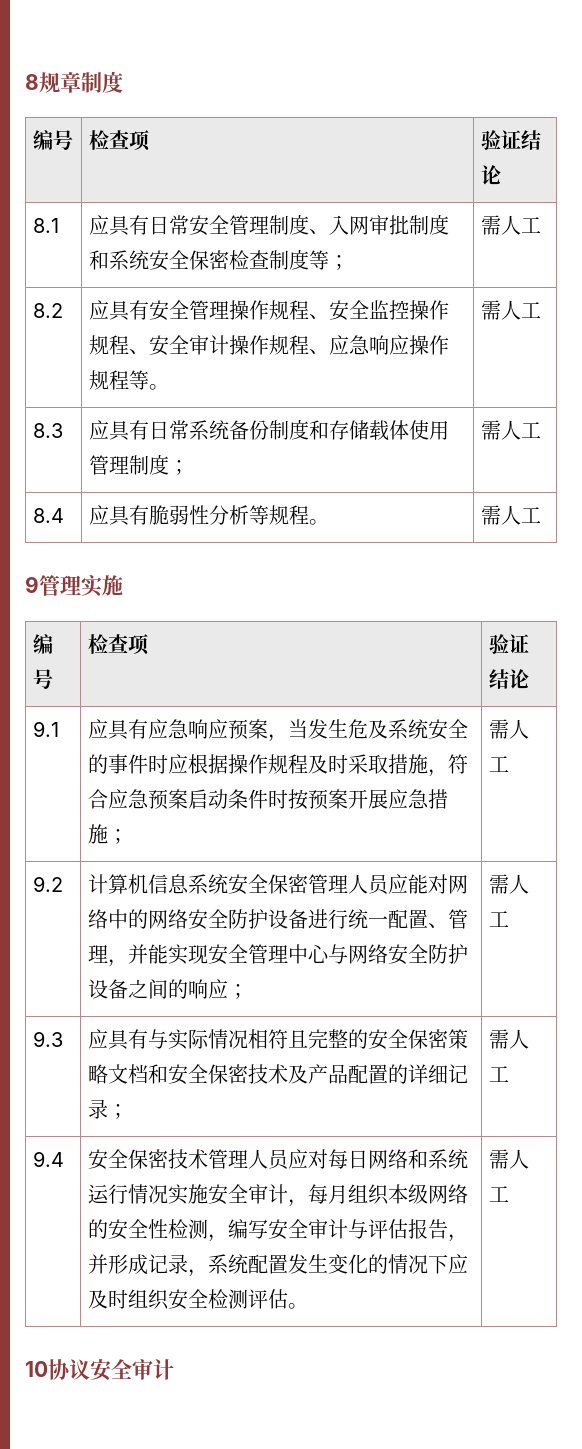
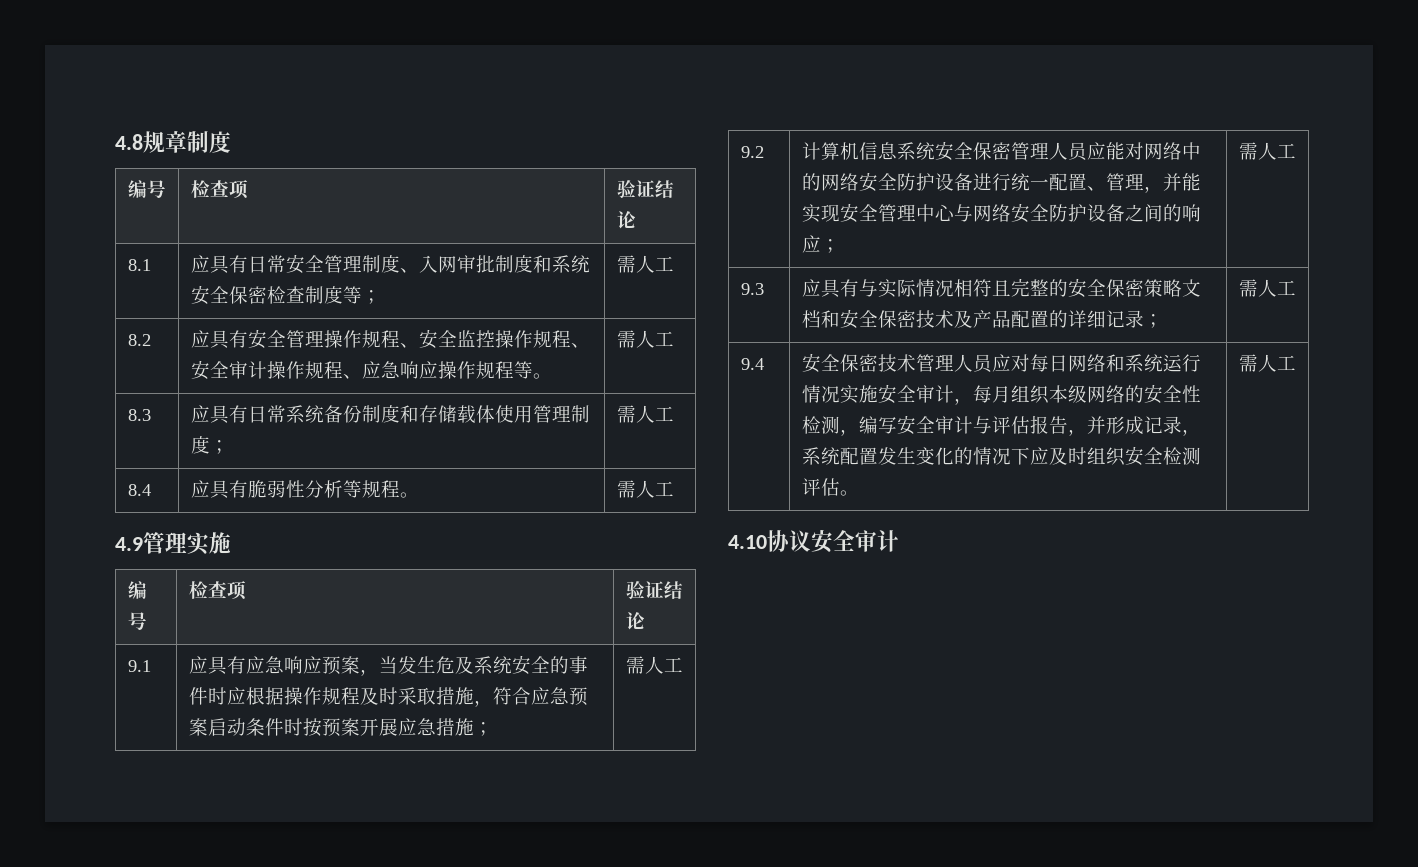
[25,74,39,90] 8 -> [115,134,143,150] 4.8
[25,576,39,593] 9 -> [115,537,143,551] 4.9
[25,1361,48,1377] 10 -> [728,535,767,549] 4.10

